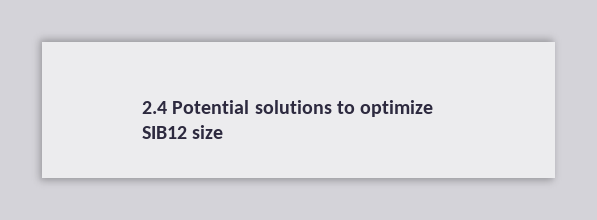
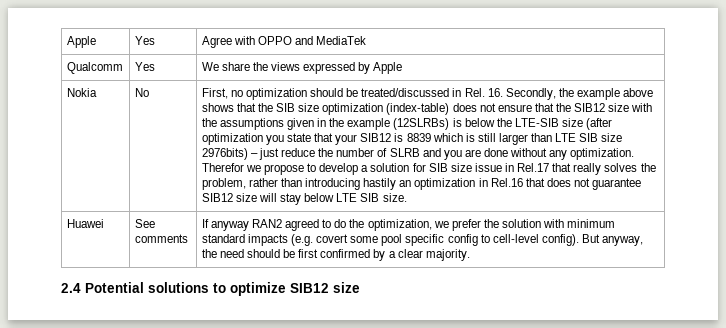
(142, 107) none -> [66,36,96,48] [134,36,155,45] [201,36,367,48] [66,62,123,74] [134,62,155,71] [201,62,403,74] [66,88,97,97] [134,88,149,97] [201,88,654,100] [201,103,653,115] [201,118,613,130] [201,133,623,145] [201,148,635,160] [201,163,656,175] [201,178,642,190] [201,193,407,205] [66,219,104,228] [134,219,155,228] [134,234,188,243] [201,219,616,231] [201,234,644,246] [201,249,470,261] Apple | Yes | Agree with OPPO and MediaTek // Qualcomm | Yes | We share the views expressed by Apple // Nokia | No | First, no optimization should be treated/discussed in Rel. 16. Secondly, the example above shows that the SIB size optimization (index-table) does not ensure that the SIB12 size with the assumptions given in the example (12SLRBs) is below the LTE-SIB size (after optimization you state that your SIB12 is 8839 which is still larger than LTE SIB size 2976bits) – just reduce the number of SLRB and you are done without any optimization. Therefor we propose to develop a solution for SIB size issue in Rel.17 that really solves the problem, rather than introducing hastily an optimization in Rel.16 that does not guarantee SIB12 size will stay below LTE SIB size. // Huawei | See comments | If anyway RAN2 agreed to do the optimization, we prefer the solution with minimum standard impacts (e.g. covert some pool specific config to cell-level config). But anyway, the need should be first confirmed by a clear majority. //

